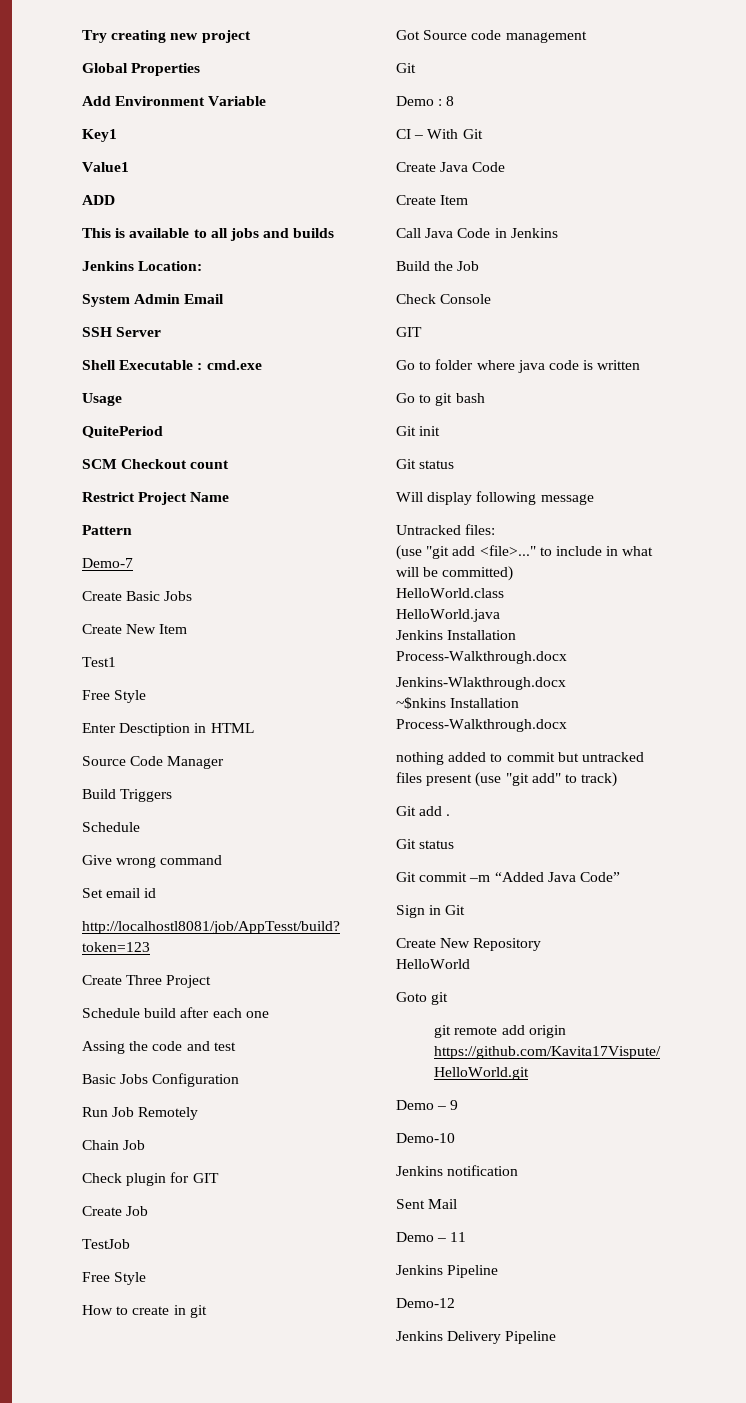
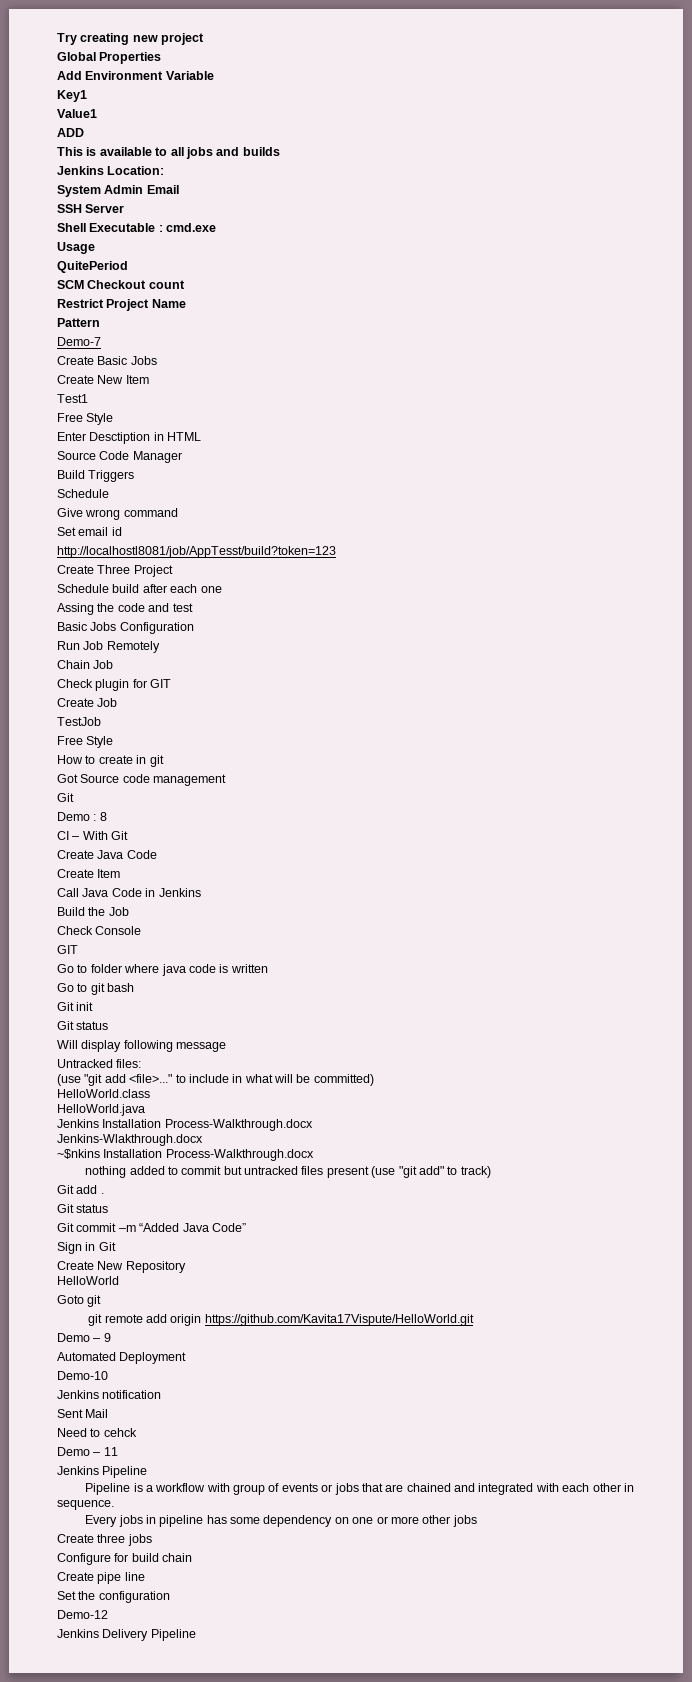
(459, 1105) none -> [57,1352,187,1364] // Automated Deployment
(458, 1204) none -> [57,1428,137,1437] // Need to cehck
(499, 1271) none -> [85,1483,634,1495] [57,1500,114,1510] [85,1515,477,1527] [57,1534,152,1546] [57,1553,193,1565] [57,1572,145,1584] [57,1591,170,1603] // Pipeline is a workflow with group of events or jobs that are chained and integrated with each other in sequence. // Every jobs in pipeline has some dependency on one or more other jobs // Create three jobs // Configure for build chain // Create pipe line // Set the configuration

